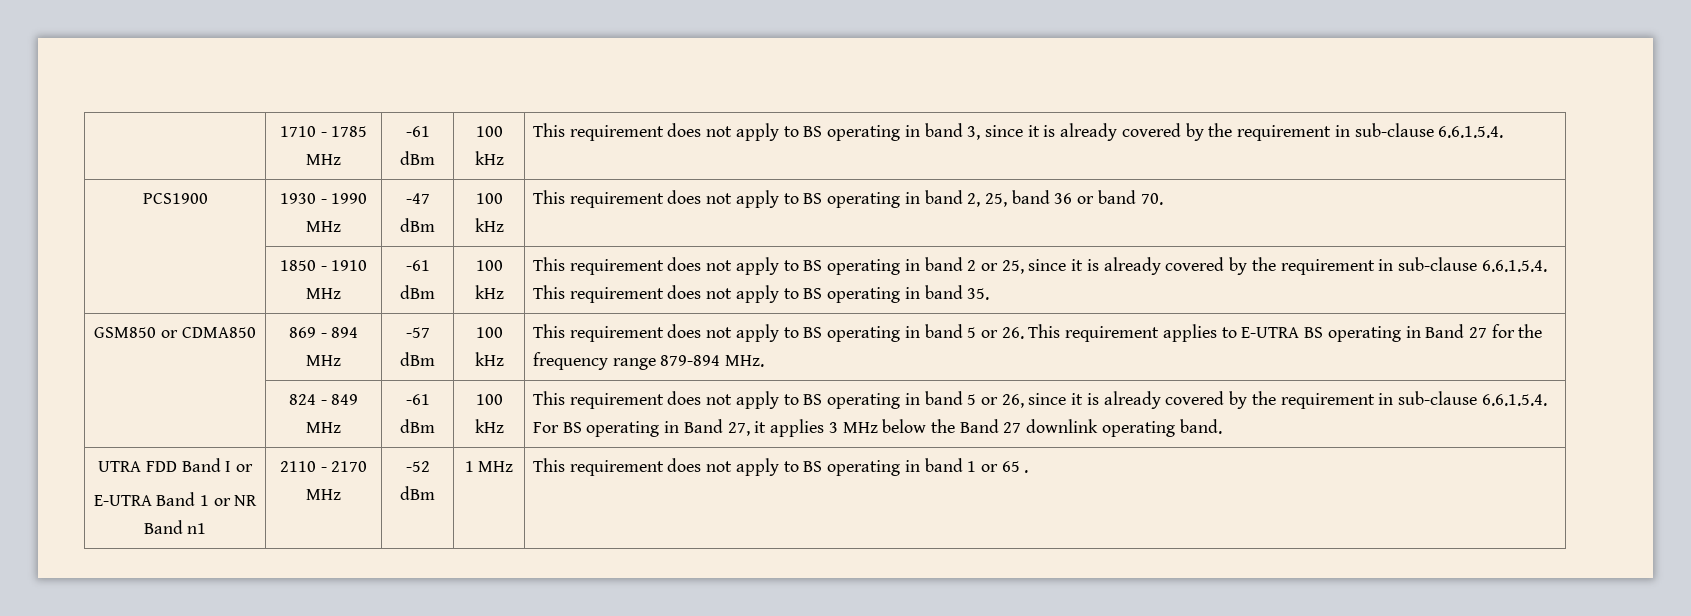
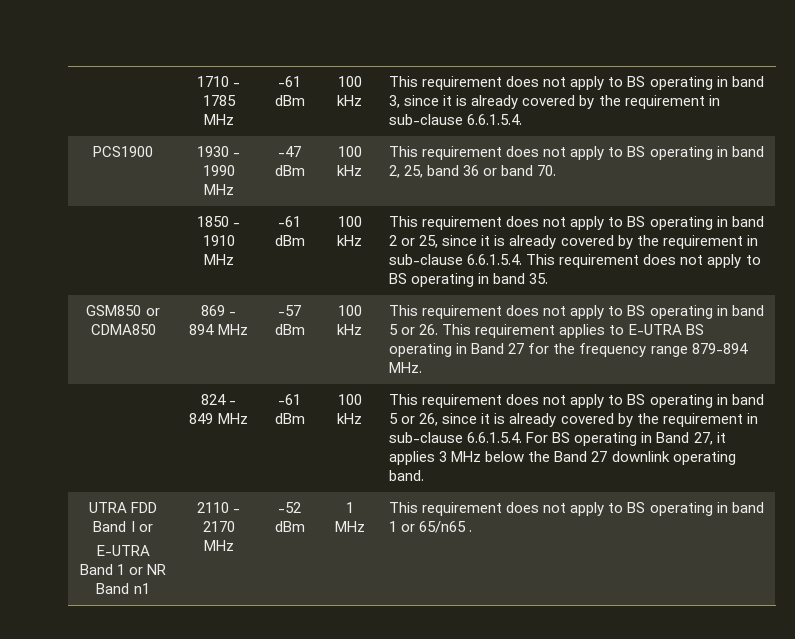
[1001,461,1020,472] 65 -> [419,521,467,533] 65/n65

